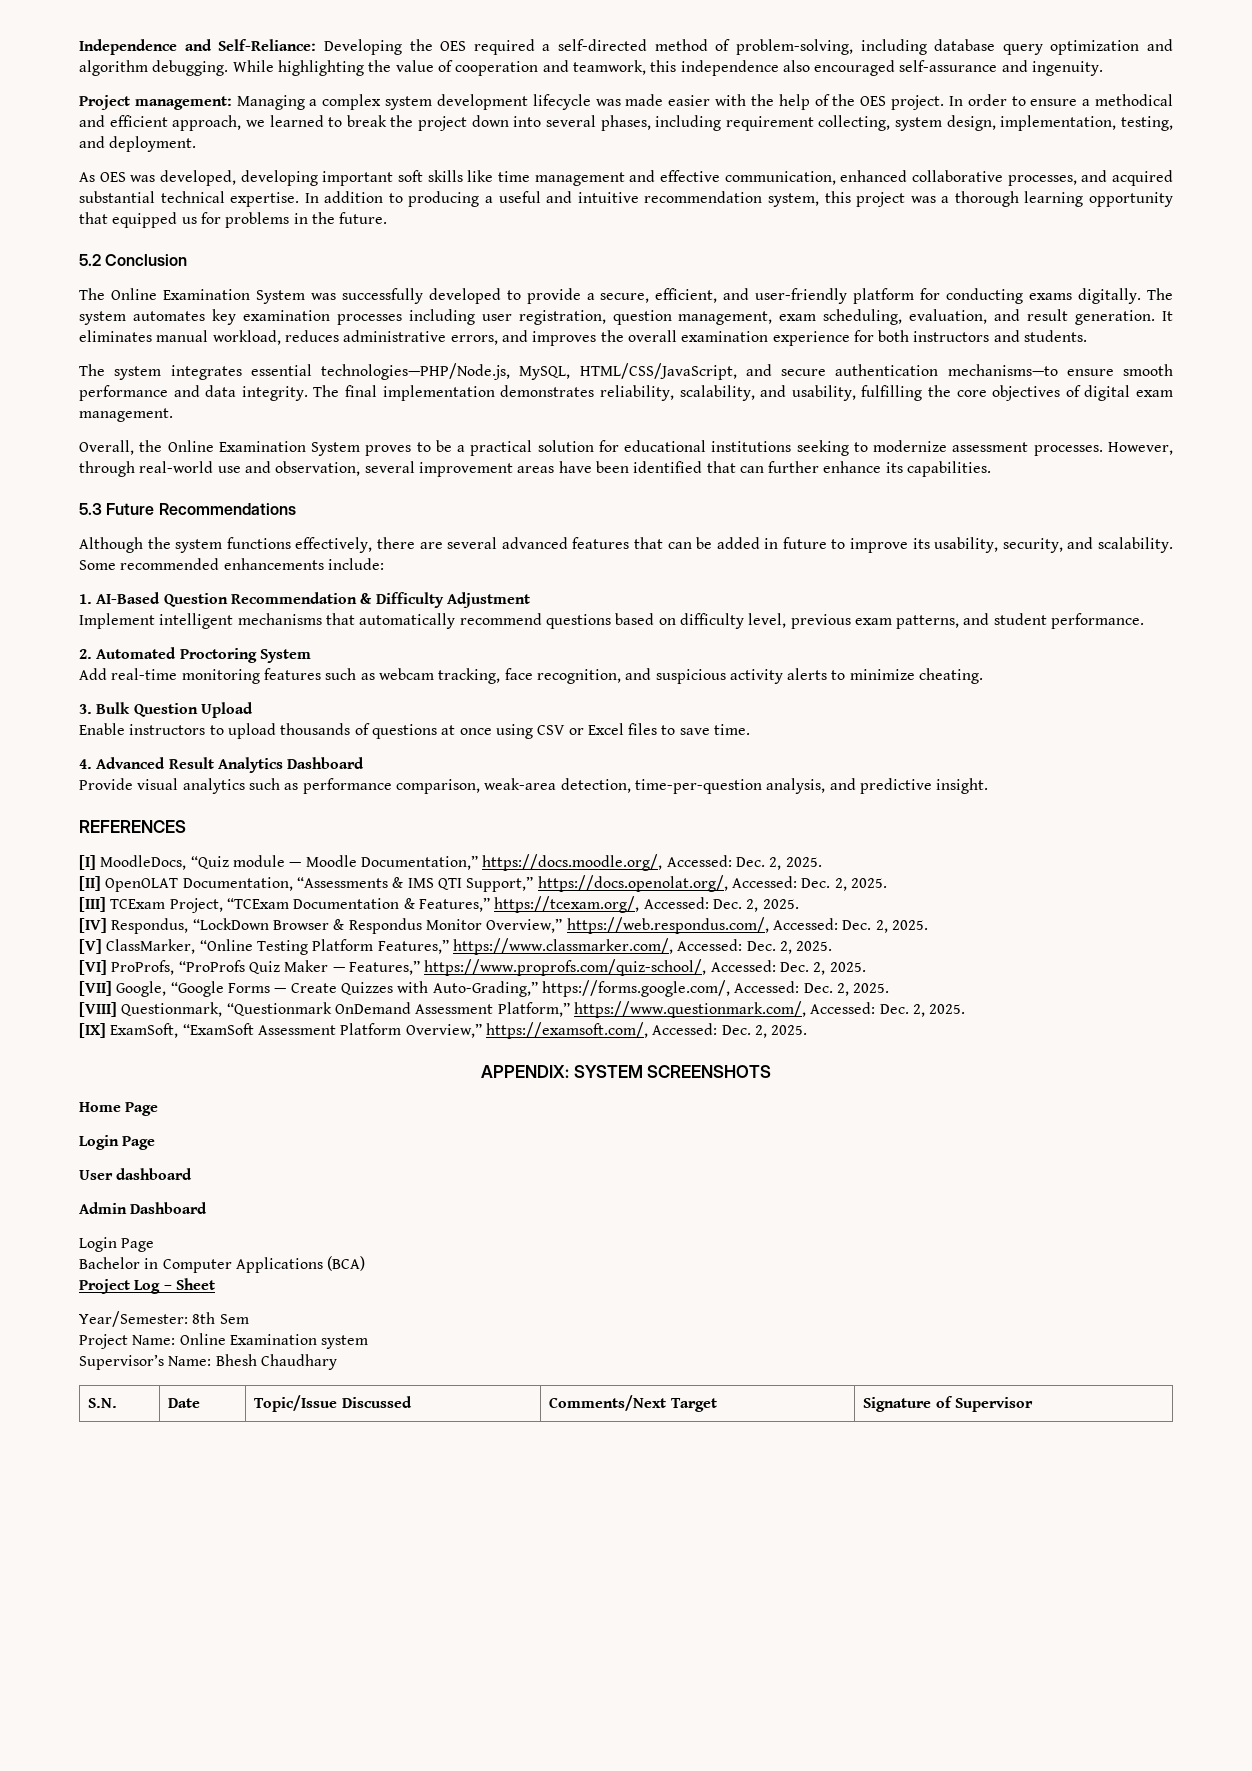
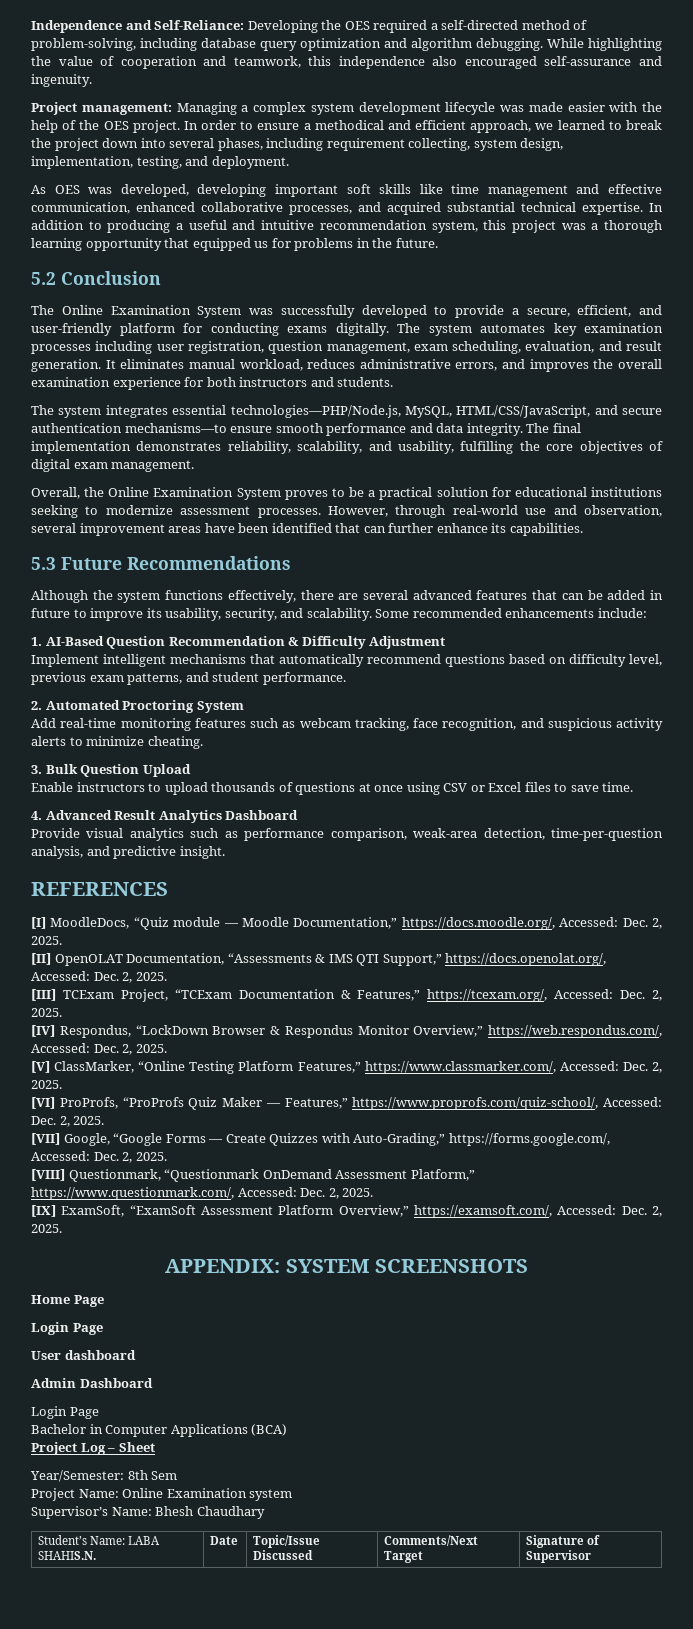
[88,1398,118,1408] S.N. -> [37,1535,161,1545] [37,1551,96,1560] Student’s Name: LABA SHAHIS.N.

